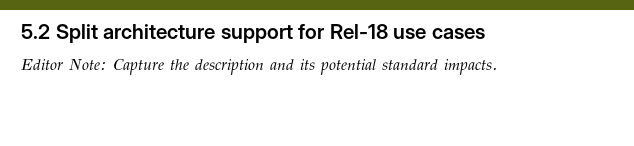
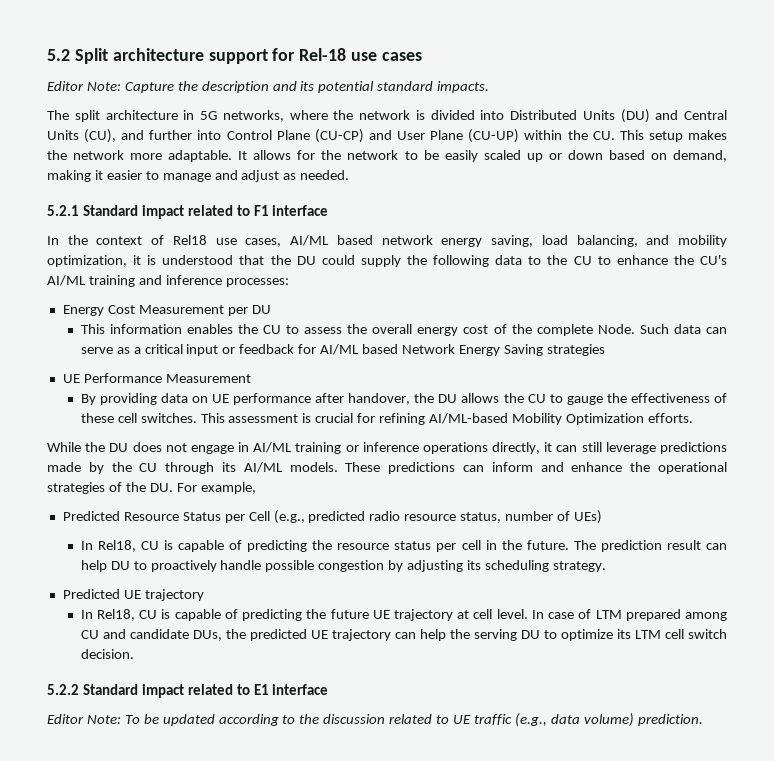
(497, 67) none -> [47,109,727,123] [47,129,728,143] [47,150,727,162] [47,170,350,182] [47,205,329,219] [47,235,728,247] [47,255,727,267] [47,275,289,287] [62,305,271,316] [80,324,727,336] [80,344,605,356] [62,373,251,383] [80,393,727,405] [80,413,693,425] [47,442,727,454] [47,462,727,474] [47,482,256,494] [62,510,602,524] [80,540,727,552] [80,560,606,572] [62,589,204,601] [80,609,727,621] [80,629,727,641] [80,649,134,659] [47,684,329,698] [47,713,703,727] // The split architecture in 5G networks, where the network is divided into Distributed Units (DU) and Central Units (CU), and further into Control Plane (CU-CP) and User Plane (CU-UP) within the CU. This setup makes the network more adaptable. It allows for the network to be easily scaled up or down based on demand, making it easier to manage and adjust as needed. // 5.2.1 Standard impact related to F1 interface // In the context of Rel18 use cases, AI/ML based network energy saving, load balancing, and mobility optimization, it is understood that the DU could supply the following data to the CU to enhance the CU's AI/ML training and inference processes: // Energy Cost Measurement per DU // This information enables the CU to assess the overall energy cost of the complete Node. Such data can serve as a critical input or feedback for AI/ML based Network Energy Saving strategies // UE Performance Measurement // By providing data on UE performance after handover, the DU allows the CU to gauge the effectiveness of these cell switches. This assessment is crucial for refining AI/ML-based Mobility Optimization efforts. // While the DU does not engage in AI/ML training or inference operations directly, it can still leverage predictions made by the CU through its AI/ML models. These predictions can inform and enhance the operational strategies of the DU. For example, // Predicted Resource Status per Cell (e.g., predicted radio resource status, number of UEs) // In Rel18, CU is capable of predicting the resource status per cell in the future. The prediction result can help DU to proactively handle possible congestion by adjusting its scheduling strategy. // Predicted UE trajectory // In Rel18, CU is capable of predicting the future UE trajectory at cell level. In case of LTM prepared among CU and candidate DUs, the predicted UE trajectory can help the serving DU to optimize its LTM cell switch decision. // 5.2.2 Standard impact related to E1 interface // Editor Note: To be updated according to the discussion related to UE traffic (e.g., data volume) prediction.

